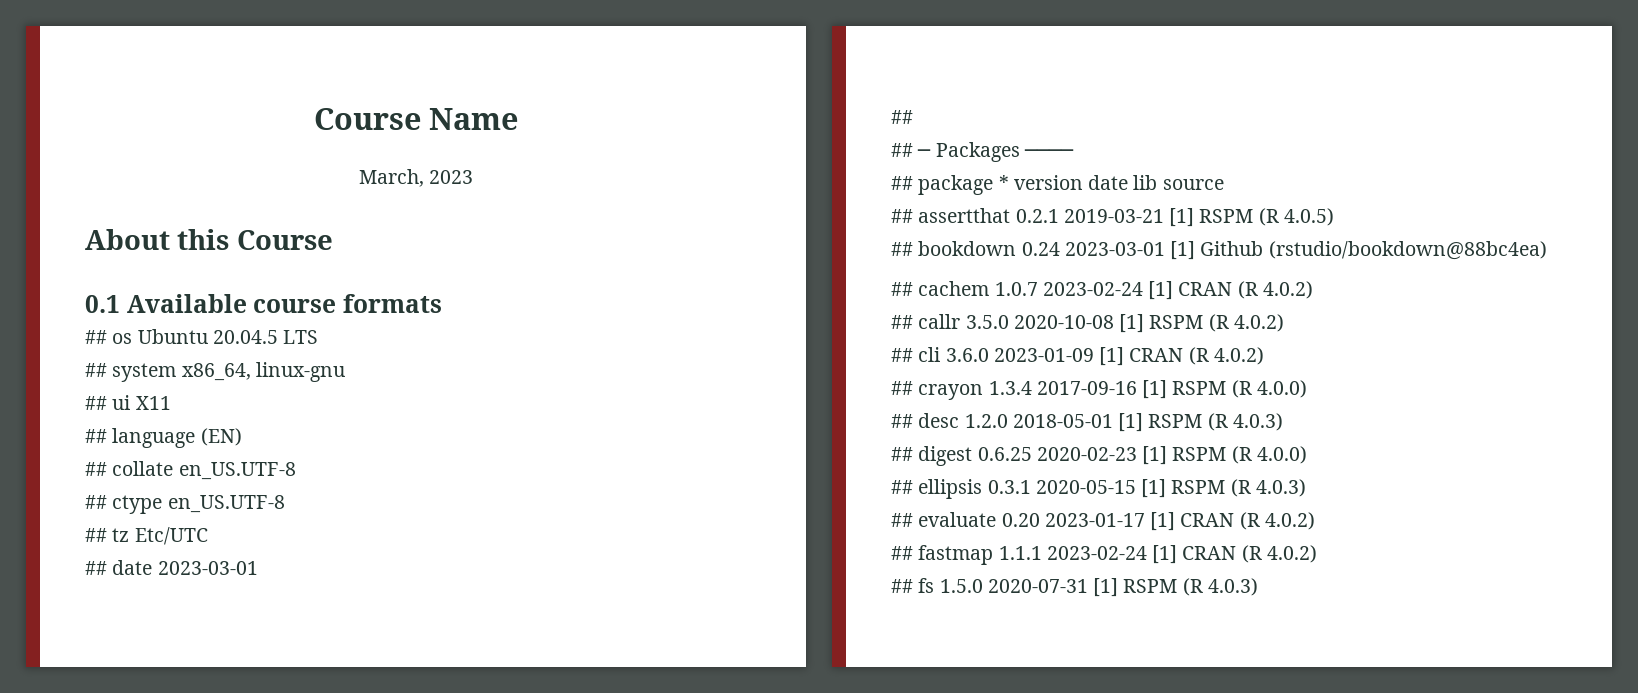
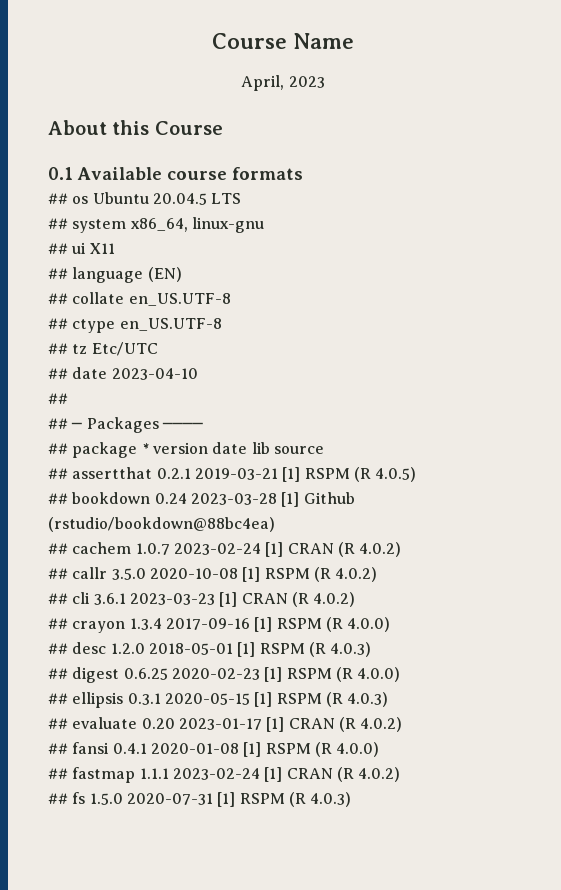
[358,169,424,187] March, -> [241,75,285,91] April,
[157,561,258,575] 2023-03-01 -> [111,368,198,380] 2023-04-10
[1064,242,1165,256] 2023-03-01 -> [190,493,277,505] 2023-03-28
[945,348,1094,362] 3.6.0 2023-01-09 -> [93,593,215,605] 3.6.1 2023-03-23
(1315, 521) none -> [48,742,380,757] // ## fansi 0.4.1 2020-01-08 [1] RSPM (R 4.0.0)

